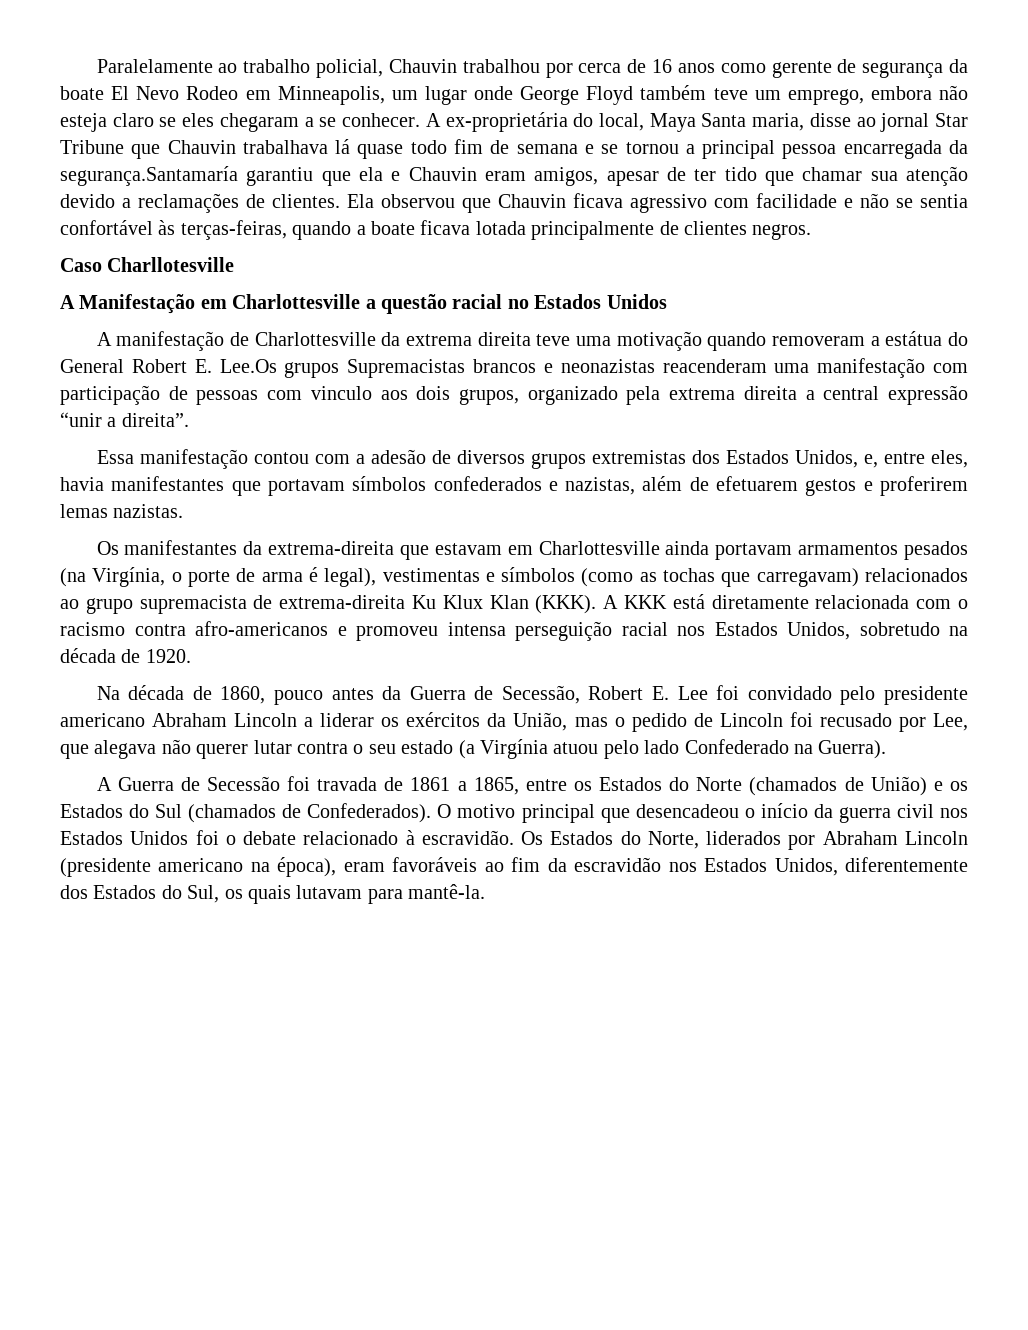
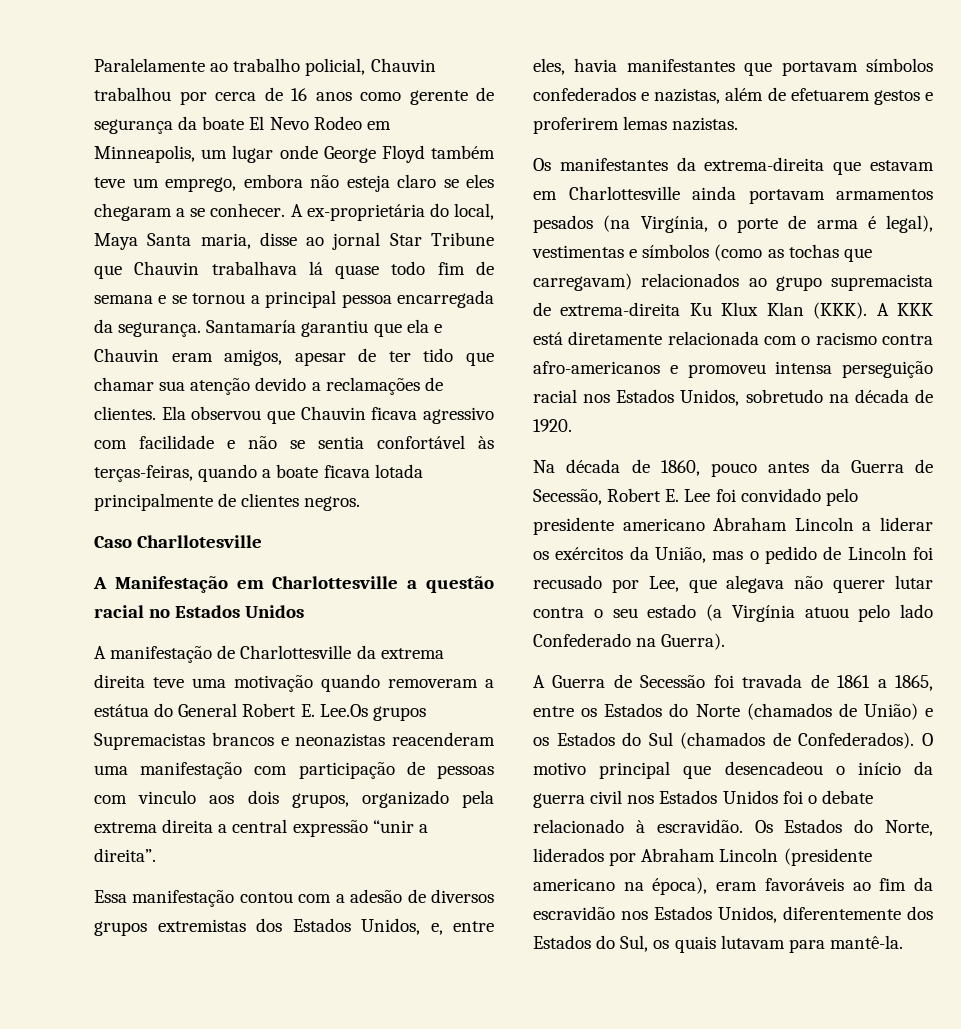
[60,166,238,186] segurança.Santamaría -> [118,320,297,337] segurança. Santamaría

